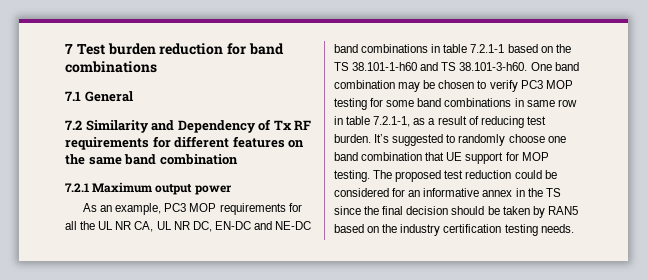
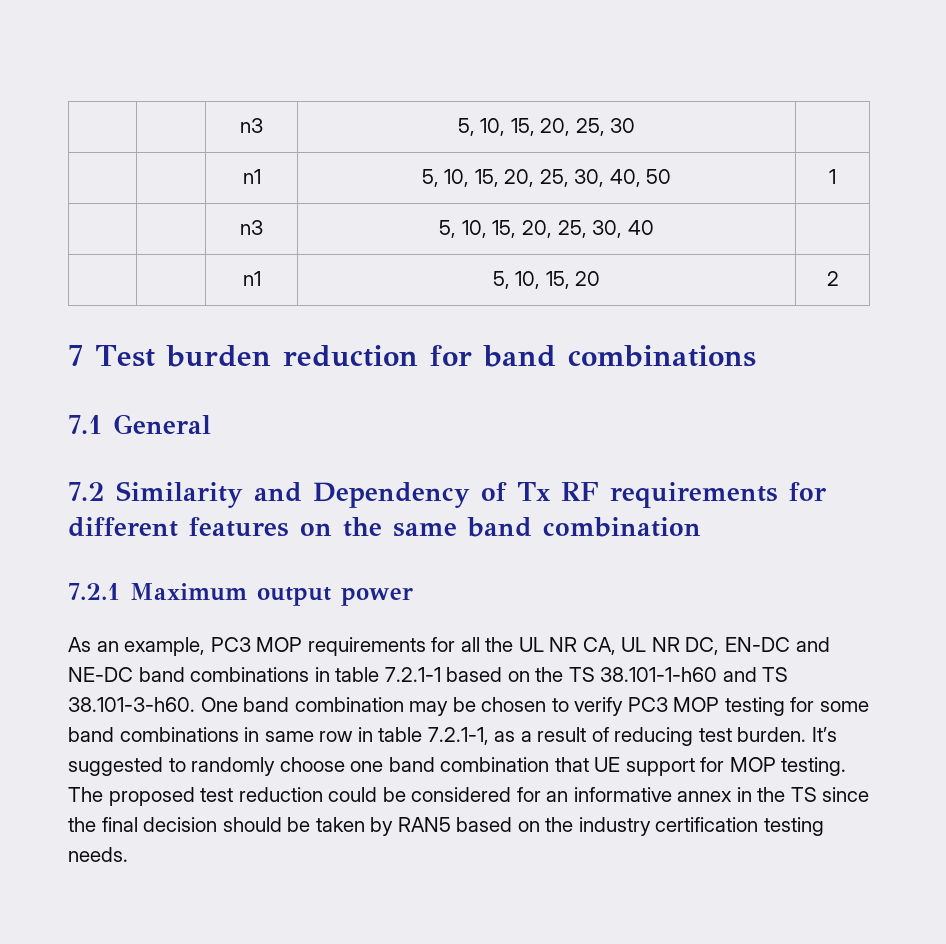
(65, 49) none -> [240,118,263,133] [457,118,636,136] [242,169,261,184] [421,169,672,187] [829,169,836,184] [240,220,263,235] [439,220,654,238] [242,271,261,286] [492,271,601,289] [826,271,839,286] | | n3 | 5, 10, 15, 20, 25, 30 | // | | n1 | 5, 10, 15, 20, 25, 30, 40, 50 | 1 // | | n3 | 5, 10, 15, 20, 25, 30, 40 | // | | n1 | 5, 10, 15, 20 | 2 //

